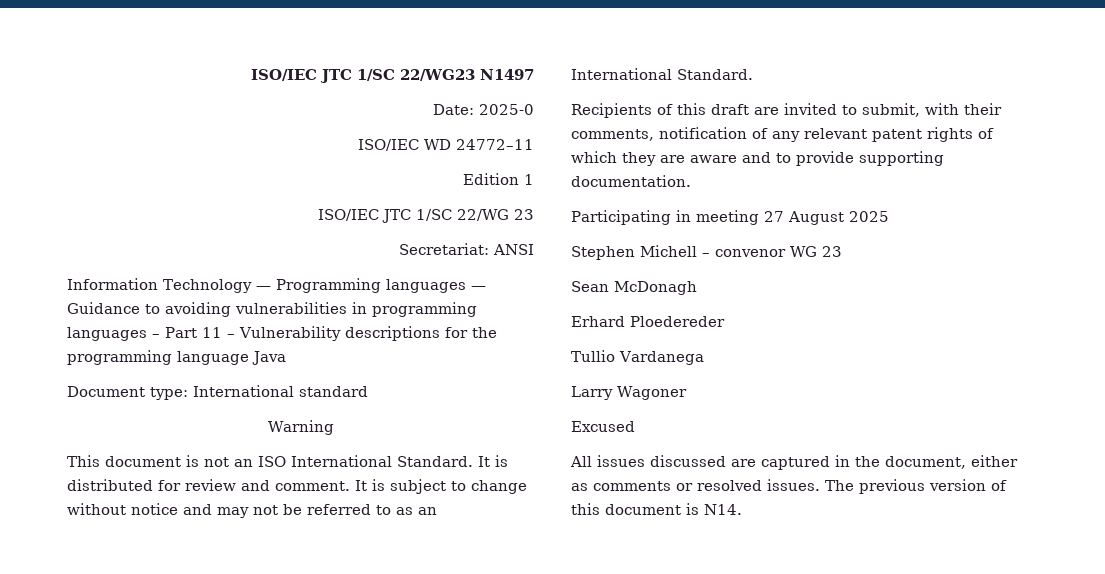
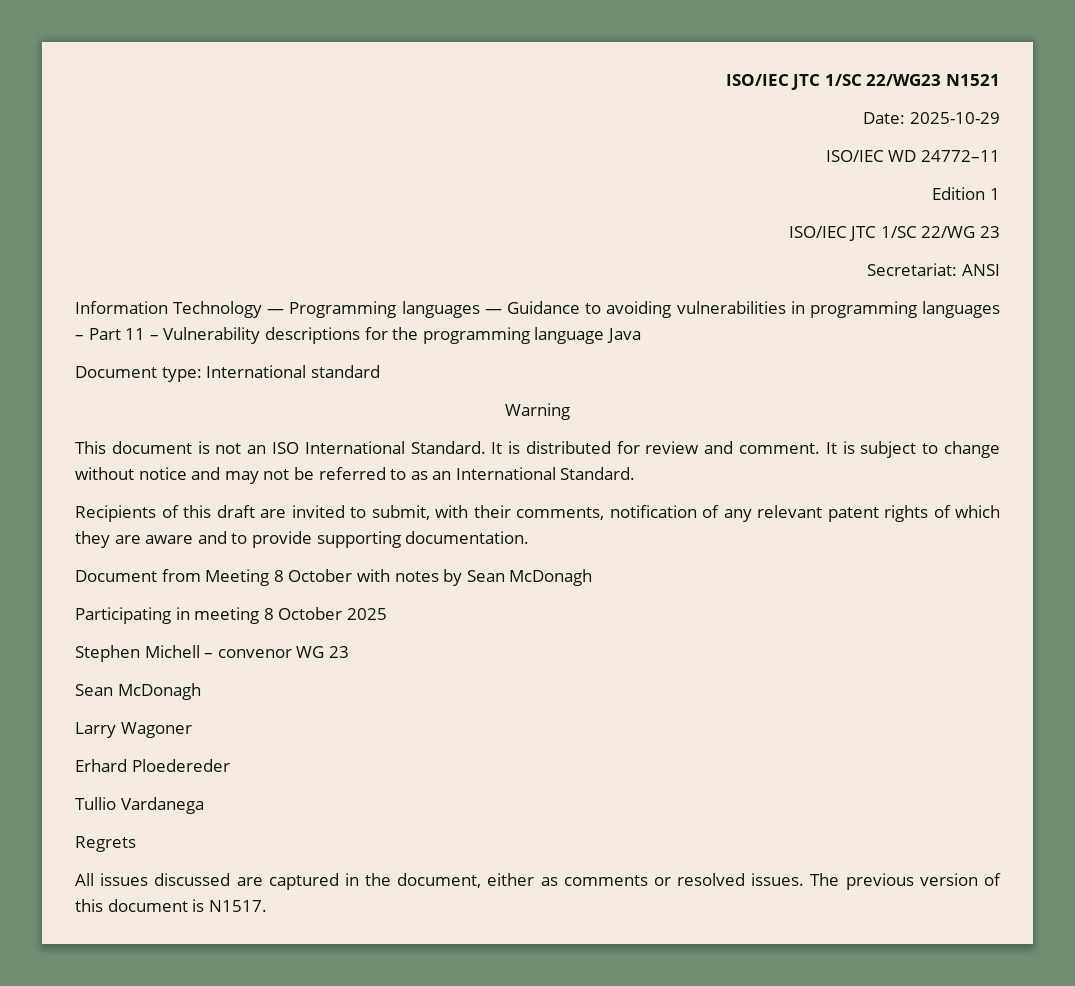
[480,69,534,80] N1497 -> [946,74,1001,86] N1521
[479,104,534,115] 2025-0 -> [910,112,1000,124] 2025-10-29
(691, 181) none -> [75,569,593,586] // Document from Meeting 8 October with notes by Sean McDonagh
[764,211,844,225] 27 August -> [263,607,343,620] 8 October
(697, 288) none -> [75,722,192,738] // Larry Wagoner
[571,386,687,400] [571,421,635,432] Larry Wagoner // Excused -> [75,836,136,852] Regrets
[704,504,742,515] N14. -> [208,900,267,912] N1517.

